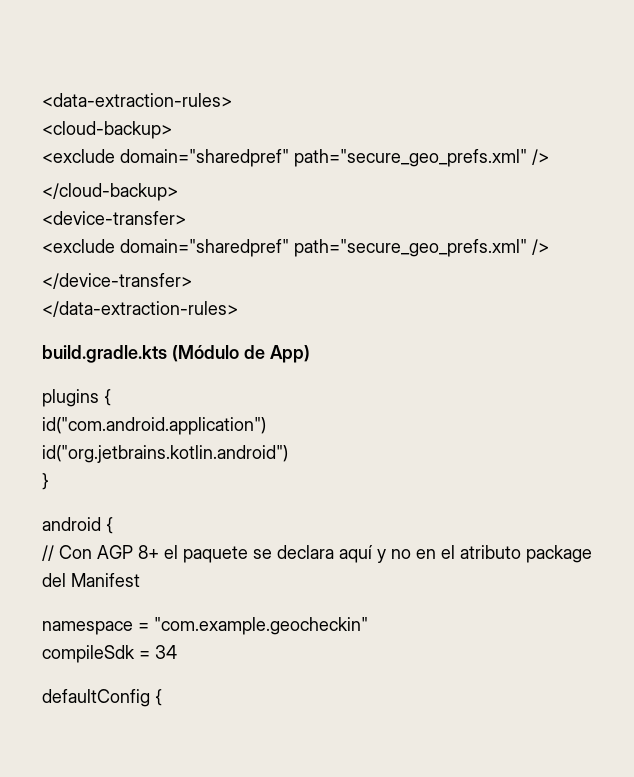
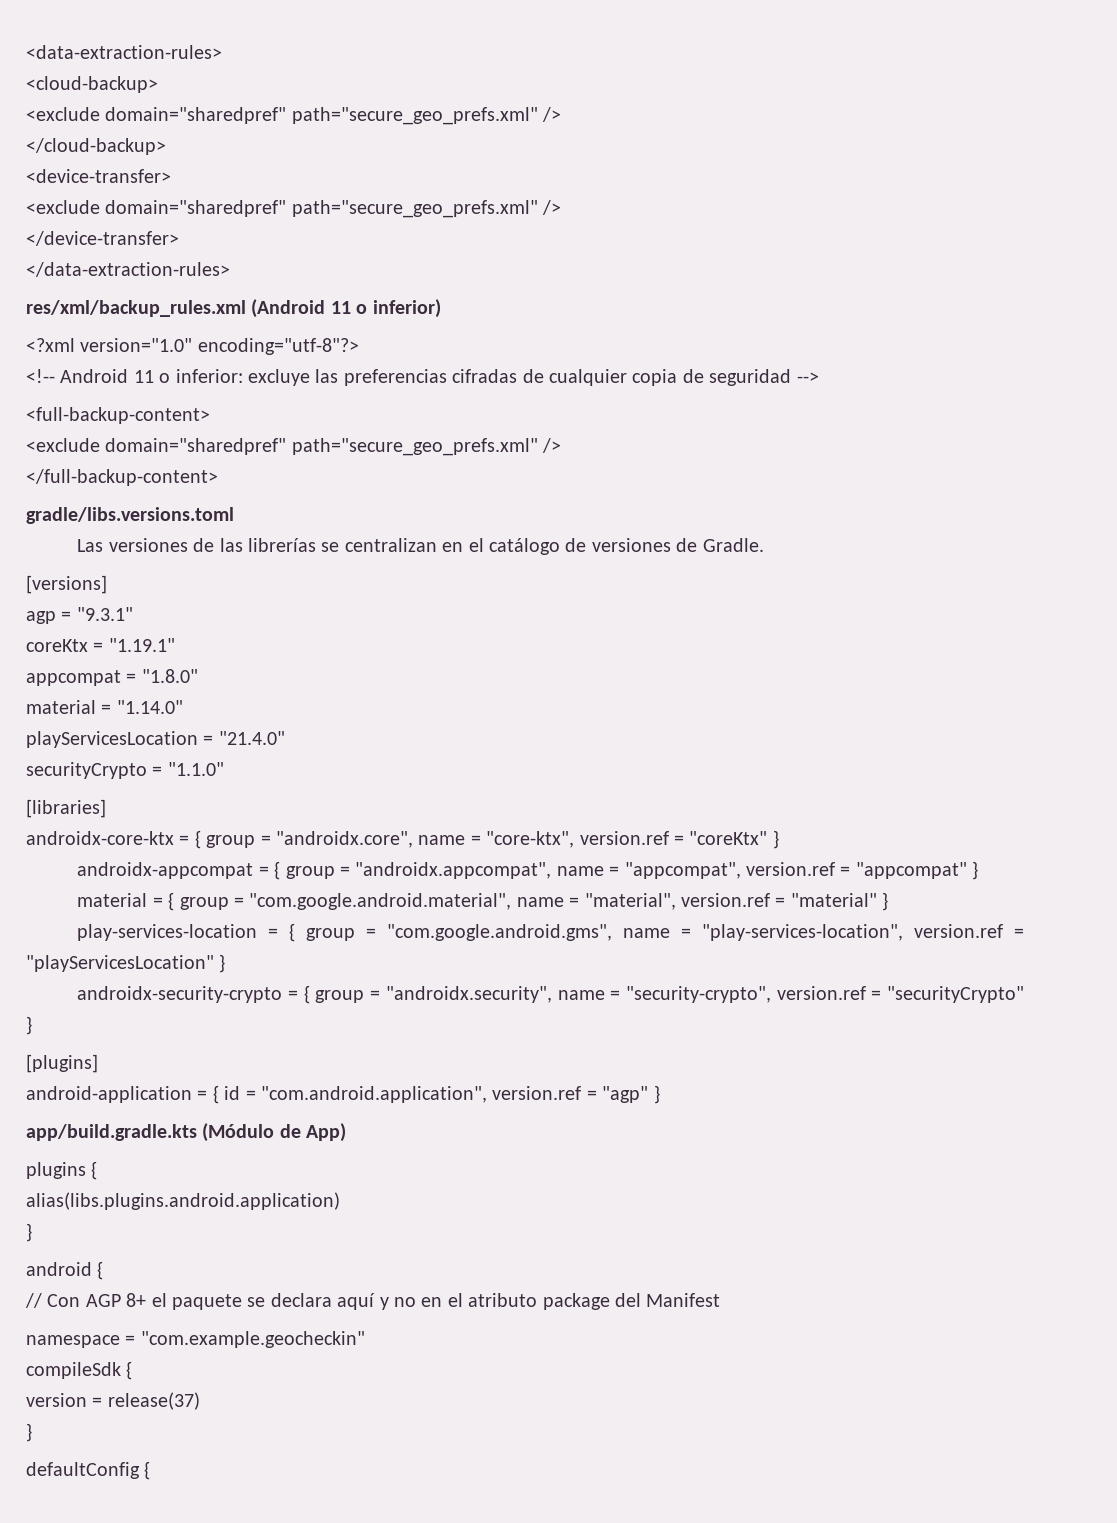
[42,345,167,363] build.gradle.kts -> [26,299,441,318] [26,338,359,355] [26,369,819,386] [26,407,210,424] [26,438,562,456] [26,469,218,486] [26,507,234,524] [77,538,764,555] [26,575,107,594] [26,607,133,624] [26,638,175,652] [26,669,198,686] [26,700,183,714] [26,731,285,748] [26,762,224,779] [26,799,106,818] [26,830,779,849] [77,861,979,880] [77,892,889,911] [77,923,1025,942] [26,954,226,973] [77,985,1025,1004] [26,1016,32,1035] [26,1054,98,1073] [26,1085,660,1104] [26,1124,197,1141] res/xml/backup_rules.xml (Android 11 o inferior) // <?xml version="1.0" encoding="utf-8"?> // <!-- Android 11 o inferior: excluye las preferencias cifradas de cualquier copia de seguridad --> // <full-backup-content> // <exclude domain="sharedpref" path="secure_geo_prefs.xml" /> // </full-backup-content> // gradle/libs.versions.toml // Las versiones de las librerías se centralizan en el catálogo de versiones de Gradle. // [versions] // agp = "9.3.1" // coreKtx = "1.19.1" // appcompat = "1.8.0" // material = "1.14.0" // playServicesLocation = "21.4.0" // securityCrypto = "1.1.0" // [libraries] // androidx-core-ktx = { group = "androidx.core", name = "core-ktx", version.ref = "coreKtx" } // androidx-appcompat = { group = "androidx.appcompat", name = "appcompat", version.ref = "appcompat" } // material = { group = "com.google.android.material", name = "material", version.ref = "material" } // play-services-location = { group = "com.google.android.gms", name = "play-services-location", version.ref = "playServicesLocation" } // androidx-security-crypto = { group = "androidx.security", name = "security-crypto", version.ref = "securityCrypto" } // [plugins] // android-application = { id = "com.android.application", version.ref = "agp" } // app/build.gradle.kts
[42,417,266,435] [42,445,288,463] id("com.android.application") // id("org.jetbrains.kotlin.android") -> [26,1192,340,1210] alias(libs.plugins.android.application)
[139,645,177,659] = 34 -> [126,1361,133,1380] [26,1392,200,1410] [26,1423,32,1442] { // version = release(37) // }

